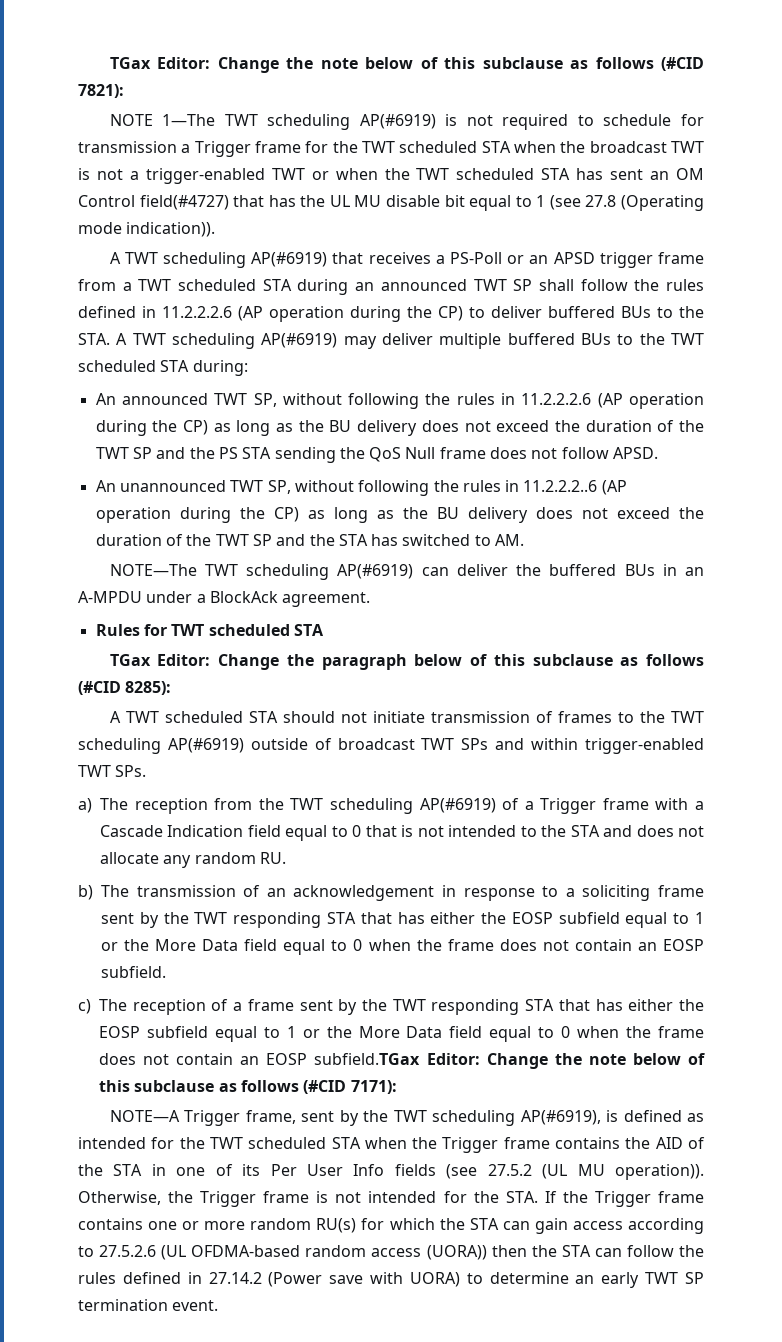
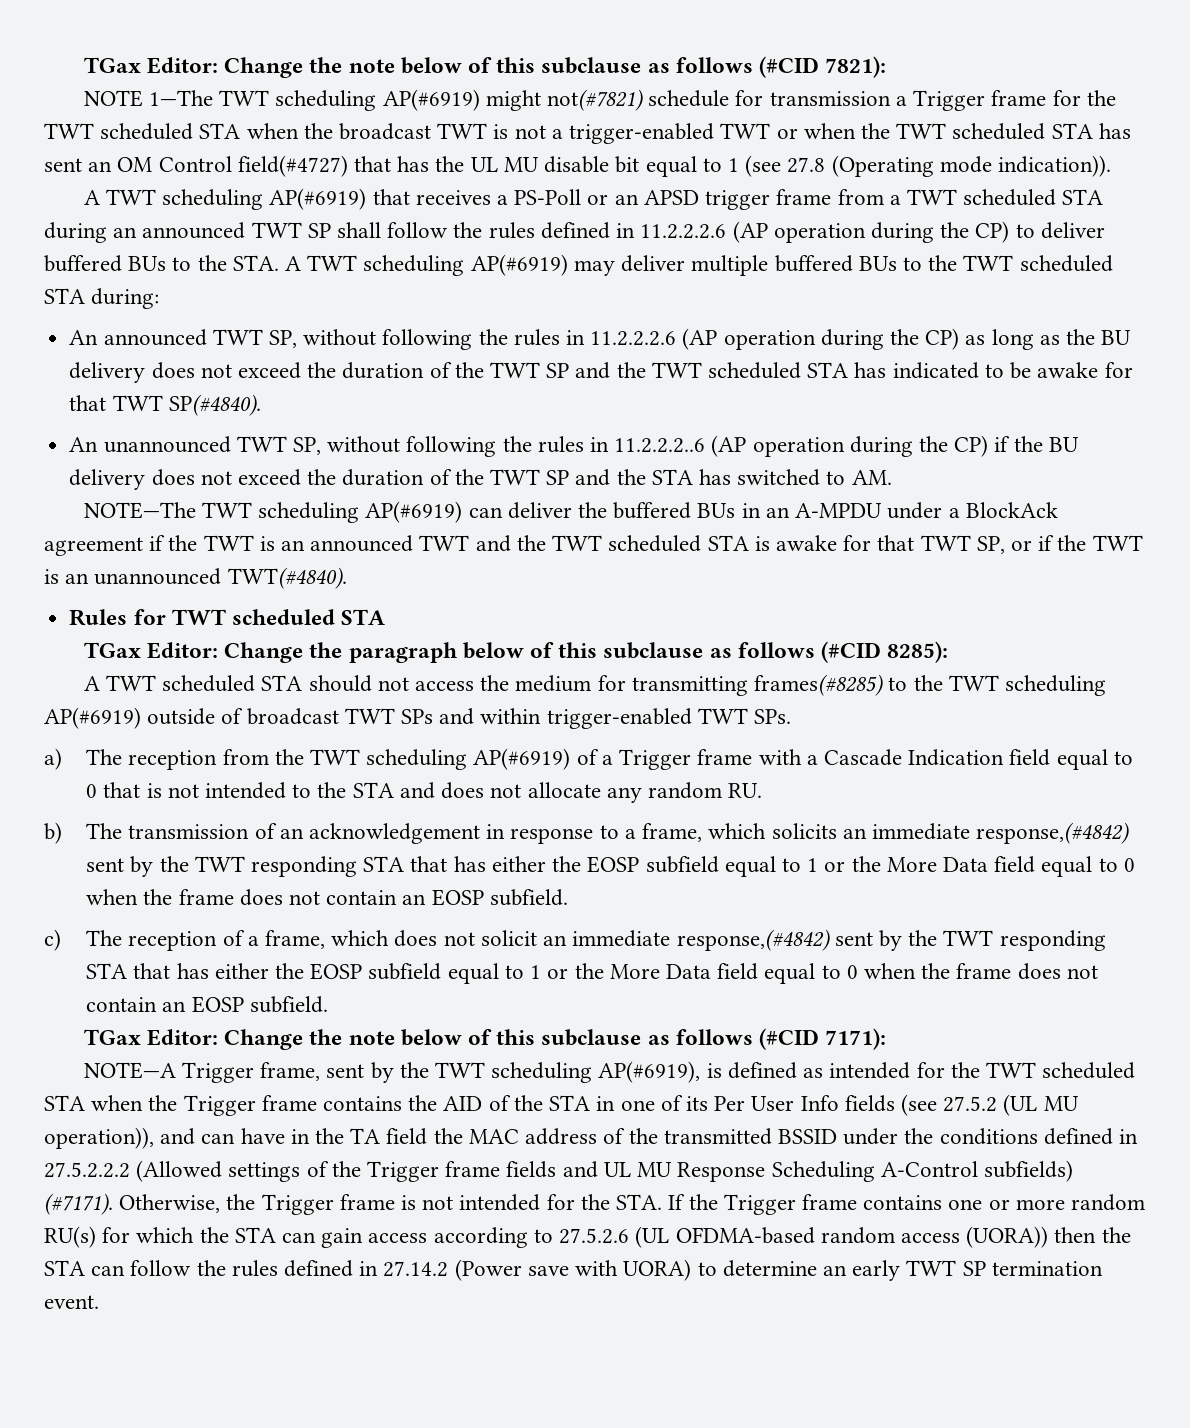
[445,114,594,130] is not required to -> [485,89,644,111] might not(#7821)
[218,447,659,463] PS STA sending the QoS Null frame does not follow APSD. -> [651,362,1133,379] [69,394,261,416] TWT scheduled STA has indicated to be awake for that TWT SP(#4840).
[307,507,394,523] as long as -> [994,436,1011,452] if
[282,592,371,607] agreement. -> [44,535,1143,556] [44,567,347,589] agreement if the TWT is an announced TWT and the TWT scheduled STA is awake for that TWT SP, or if the TWT is an unannounced TWT(#4840).
[372,711,612,723] initiate transmission of frames -> [415,674,884,696] access the medium for transmitting frames(#8285)
[582,885,705,901] soliciting frame -> [642,822,1130,844] frame, which solicits an immediate response,(#4842)
[247,999,294,1011] frame -> [265,929,830,951] frame, which does not solicit an immediate response,(#4842)
[314,1053,421,1065] subfield.TGax -> [249,996,328,1013] [83,1029,141,1045] subfield. // TGax
[615,1164,705,1180] operation)). -> [44,1127,1138,1149] [44,1160,1073,1182] [44,1193,113,1215] operation)), and can have in the TA field the MAC address of the transmitted BSSID under the conditions defined in 27.5.2.2.2 (Allowed settings of the Trigger frame fields and UL MU Response Scheduling A-Control subfields) (#7171).

